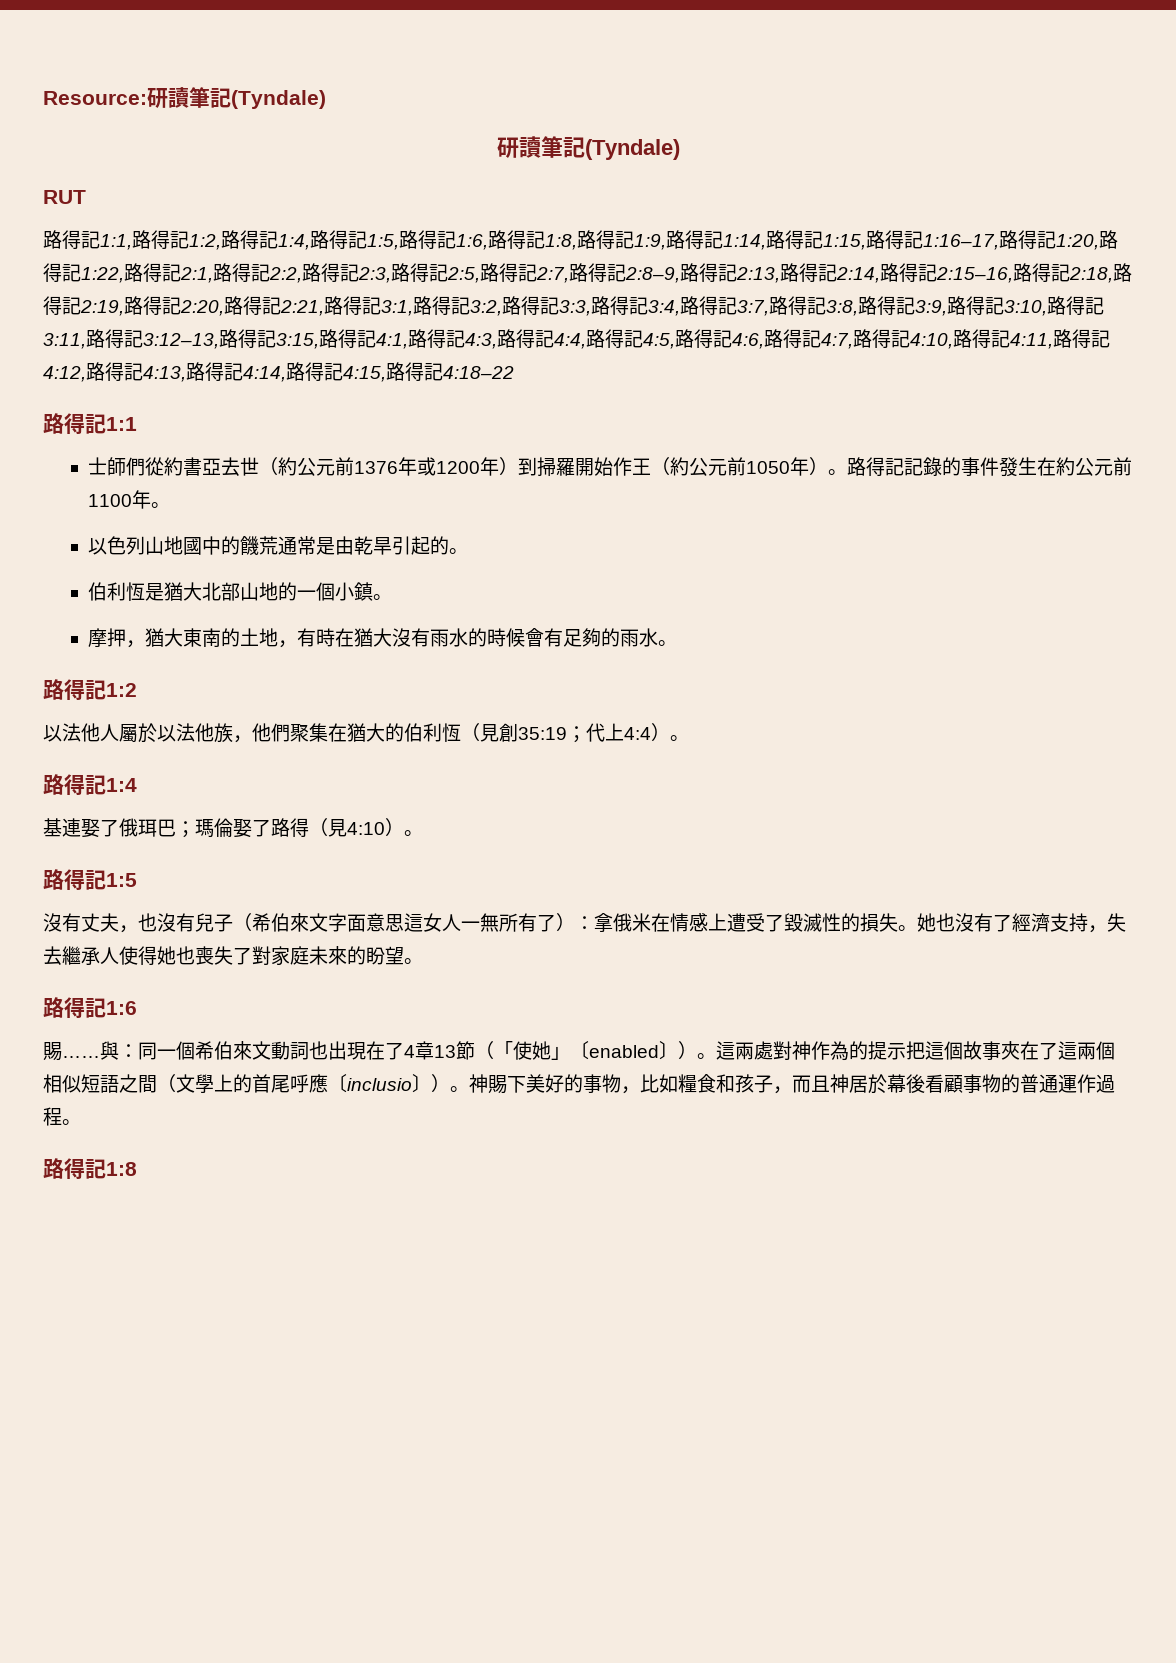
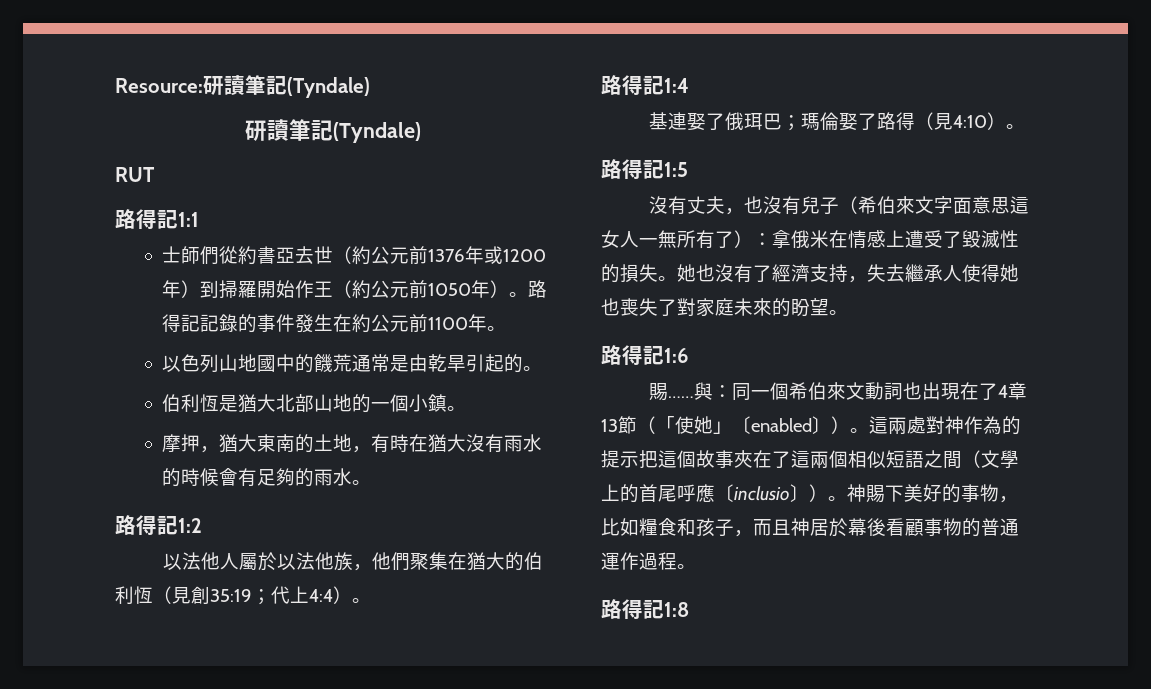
[43,230,1118,250] [43,263,1132,283] [43,296,1104,316] [43,329,1110,349] [43,362,514,382] // 路得記1:1,路得記1:2,路得記1:4,路得記1:5,路得記1:6,路得記1:8,路得記1:9,路得記1:14,路得記1:15,路得記1:16–17,路得記1:20,路得記1:22,路得記2:1,路得記2:2,路得記2:3,路得記2:5,路得記2:7,路得記2:8–9,路得記2:13,路得記2:14,路得記2:15–16,路得記2:18,路得記2:19,路得記2:20,路得記2:21,路得記3:1,路得記3:2,路得記3:3,路得記3:4,路得記3:7,路得記3:8,路得記3:9,路得記3:10,路得記3:11,路得記3:12–13,路得記3:15,路得記4:1,路得記4:3,路得記4:4,路得記4:5,路得記4:6,路得記4:7,路得記4:10,路得記4:11,路得記4:12,路得記4:13,路得記4:14,路得記4:15,路得記4:18–22 -> (155, 174) none

